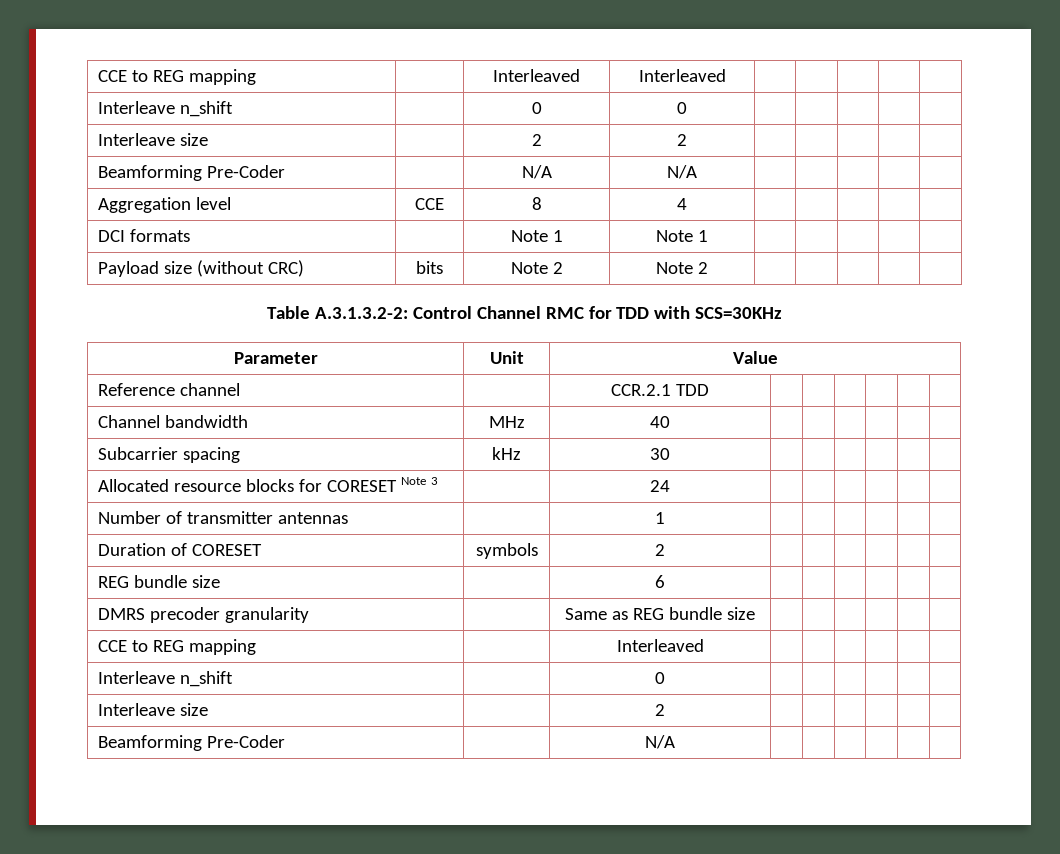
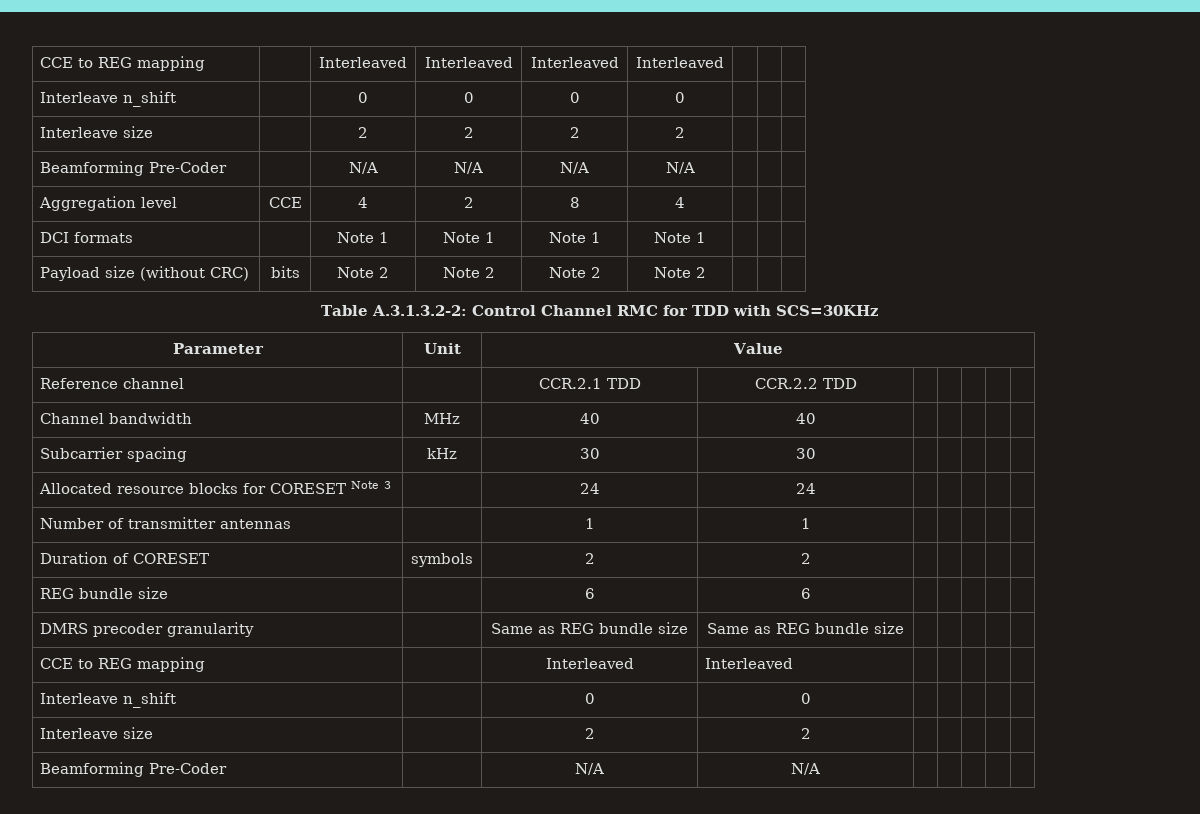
[98,69,257,85] [492,69,580,82] [638,69,726,82] CCE to REG mapping | | Interleaved | Interleaved -> [40,56,206,71] [319,57,407,68] [424,57,513,68] [530,57,619,68] [636,57,724,68] [40,91,177,107] [358,92,368,103] [463,92,474,103] [569,92,580,103] [675,92,685,103] [40,126,154,138] [358,127,368,138] [463,127,474,138] [569,127,580,138] [675,127,685,138] [40,161,228,176] [348,162,378,174] [454,162,483,174] [560,162,589,174] [665,162,695,174] [39,196,178,211] [268,197,302,208] [358,197,368,208] [463,197,474,208] [569,197,580,208] [675,197,685,208] [40,232,134,243] [337,232,389,243] [442,232,495,243] [548,232,601,243] [654,232,706,243] [40,266,250,281] [270,266,300,278] [337,267,389,278] [442,267,495,278] [548,267,601,278] [654,267,706,278] [321,305,879,316] [172,343,264,354] [423,343,461,354] [732,343,783,354] [40,378,185,389] [538,378,641,389] [754,378,857,389] [40,412,193,424] [424,413,460,424] [579,413,600,424] [795,413,816,424] [40,447,188,462] [427,448,457,459] [579,448,600,459] [795,448,816,459] [39,481,392,494] [579,483,600,494] [795,483,816,494] [40,517,292,529] [584,518,595,529] [800,518,811,529] [40,552,210,564] [411,553,473,567] [584,553,595,564] [800,553,811,564] [40,587,169,599] [584,588,595,599] [800,588,811,599] [40,622,255,637] [491,622,688,634] [707,622,904,634] [40,657,206,672] [545,658,634,669] [705,658,794,669] CCE to REG mapping | | Interleaved | Interleaved | Interleaved | Interleaved | | | // Interleave n_shift | | 0 | 0 | 0 | 0 | | | // Interleave size | | 2 | 2 | 2 | 2 | | | // Beamforming Pre-Coder | | N/A | N/A | N/A | N/A | | | // Aggregation level | CCE | 4 | 2 | 8 | 4 | | | // DCI formats | | Note 1 | Note 1 | Note 1 | Note 1 | | | // Payload size (without CRC) | bits | Note 2 | Note 2 | Note 2 | Note 2 | | | // Table A.3.1.3.2-2: Control Channel RMC for TDD with SCS=30KHz // Parameter | Unit | Value // Reference channel | | CCR.2.1 TDD | CCR.2.2 TDD | | | | | // Channel bandwidth | MHz | 40 | 40 | | | | | // Subcarrier spacing | kHz | 30 | 30 | | | | | // Allocated resource blocks for CORESET Note 3 | | 24 | 24 | | | | | // Number of transmitter antennas | | 1 | 1 | | | | | // Duration of CORESET | symbols | 2 | 2 | | | | | // REG bundle size | | 6 | 6 | | | | | // DMRS precoder granularity | | Same as REG bundle size | Same as REG bundle size | | | | | // CCE to REG mapping | | Interleaved | Interleaved
[98,197,232,213] [415,198,444,210] [531,197,542,210] [677,198,687,210] [98,229,191,242] [510,230,563,242] [656,230,708,242] [98,260,305,277] [416,261,443,274] [510,262,563,274] [656,262,708,274] [266,306,783,319] [233,352,318,364] [489,351,524,364] [732,351,778,364] [98,383,241,396] [611,384,709,396] [98,415,249,428] [488,416,525,428] [650,416,670,428] [98,447,241,463] [491,447,521,460] [650,448,670,460] [98,477,438,492] [650,480,670,492] [98,511,349,524] [655,512,665,524] [98,543,263,556] [475,543,538,559] [655,544,665,556] [98,575,221,588] [655,575,665,588] [98,607,310,623] [565,607,755,620] [98,639,257,655] [616,639,704,652] [98,671,234,687] [655,672,665,684] [98,703,209,716] [655,704,665,716] [98,735,286,751] [645,735,675,749] // Aggregation level | CCE | 8 | 4 | | | | | // DCI formats | | Note 1 | Note 1 | | | | | // Payload size (without CRC) | bits | Note 2 | Note 2 | | | | | // Table A.3.1.3.2-2: Control Channel RMC for TDD with SCS=30KHz // Parameter | Unit | Value // Reference channel | | CCR.2.1 TDD | | | | | | // Channel bandwidth | MHz | 40 | | | | | | // Subcarrier spacing | kHz | 30 | | | | | | // Allocated resource blocks for CORESET Note 3 | | 24 | | | | | | // Number of transmitter antennas | | 1 | | | | | | // Duration of CORESET | symbols | 2 | | | | | | // REG bundle size | | 6 | | | | | | // DMRS precoder granularity | | Same as REG bundle size | | | | | | // CCE to REG mapping | | Interleaved | | | | | | // Interleave n_shift | | 0 | | | | | | // Interleave size | | 2 | | | | | | // Beamforming Pre-Coder | | N/A | | | | | | -> (820, 769) none

